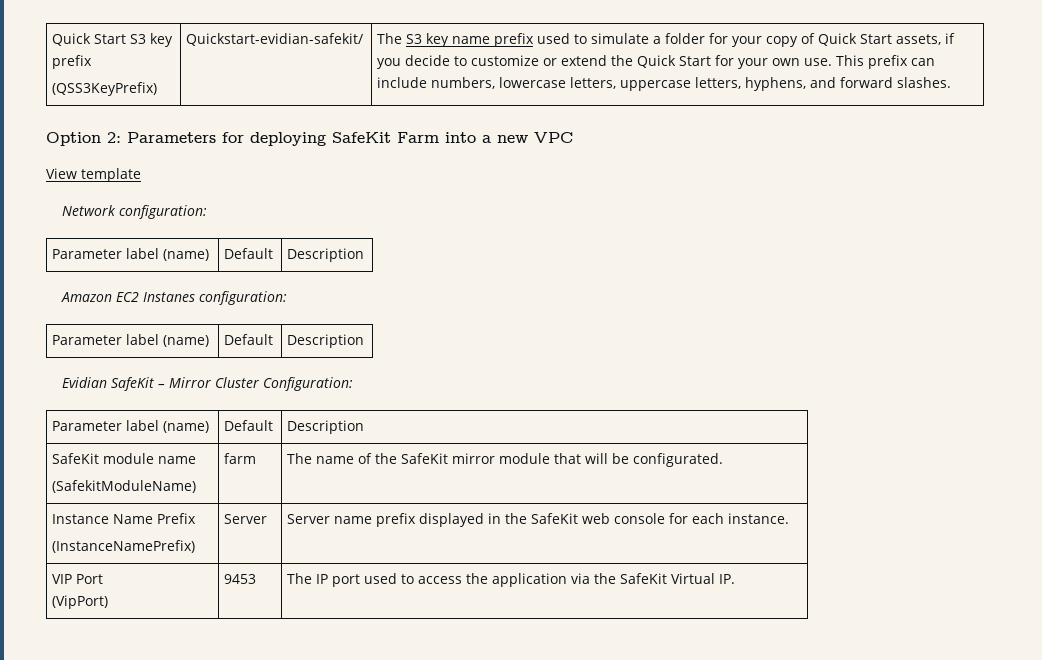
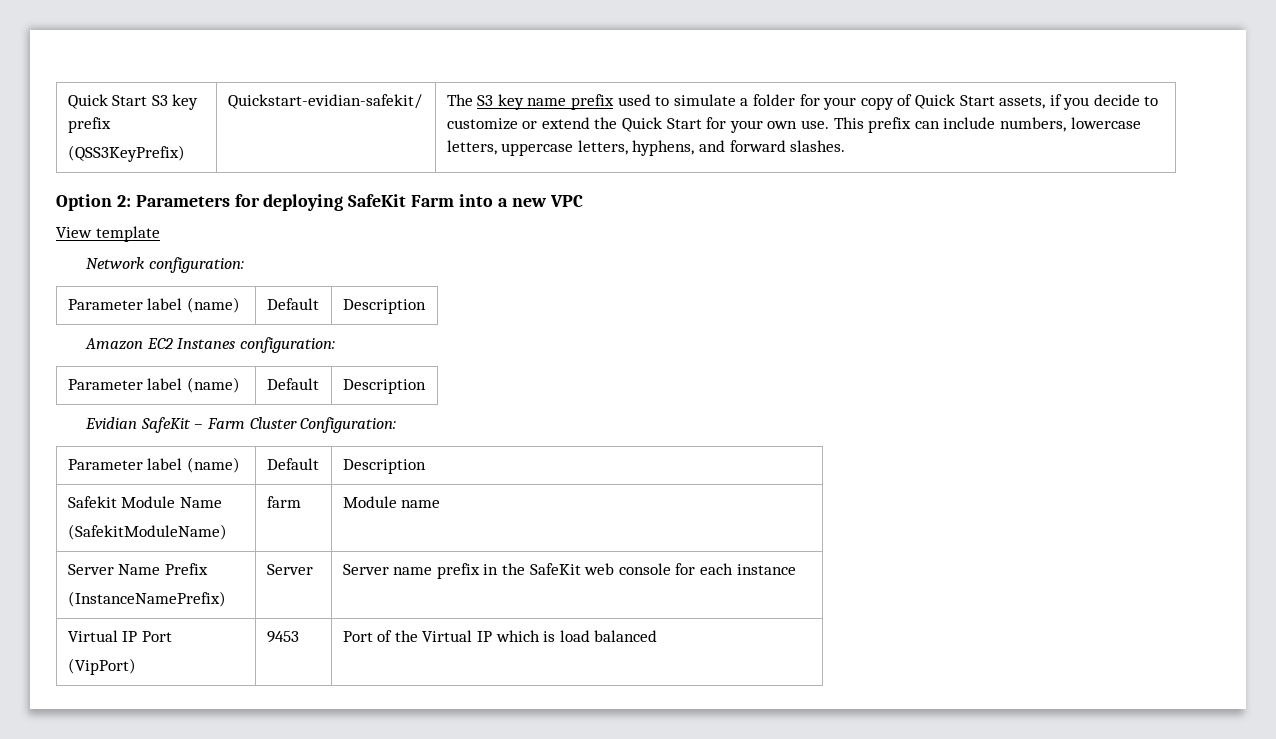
[168,377,211,388] Mirror -> [206,418,245,429] Farm
[52,453,197,464] SafeKit module name -> [67,496,222,508] Safekit Module Name
[287,453,724,467] [52,514,110,524] The name of the SafeKit mirror module that will be configurated. // Instance -> [342,496,441,508] [67,564,114,575] Module name // Server
[419,513,485,527] displayed -> (480, 571) none
[728,513,790,524] [52,574,73,584] instance. // VIP -> [736,564,796,575] [67,630,138,642] instance // Virtual IP
[287,573,736,587] The IP port used to access the application via the SafeKit Virtual IP. -> [342,630,658,642] Port of the Virtual IP which is load balanced

